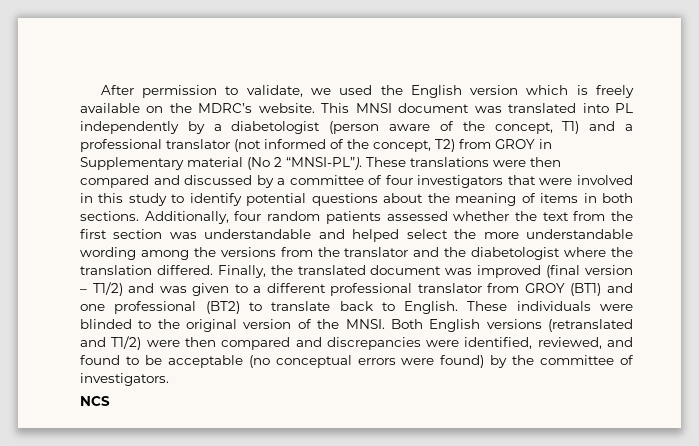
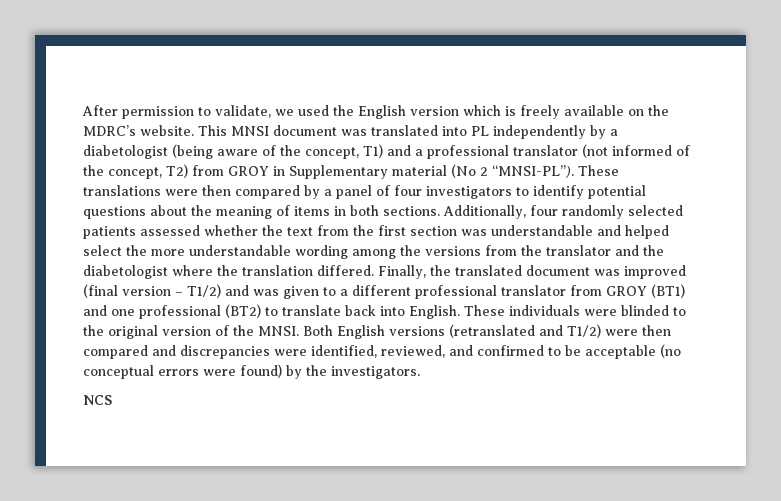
[329,121,380,134] (person -> [172,144,213,159] (being
[153,175,364,188] and discussed by a committee -> [304,185,372,199] by a panel
[507,175,633,185] [80,193,167,206] that were involved in this study -> (512, 192) none
[267,211,321,221] random -> [562,205,683,219] randomly selected
[381,302,395,311] to -> [380,306,405,316] into
[80,355,120,365] found -> [477,345,544,356] confirmed
[540,355,635,365] committee of -> (327, 370) none

